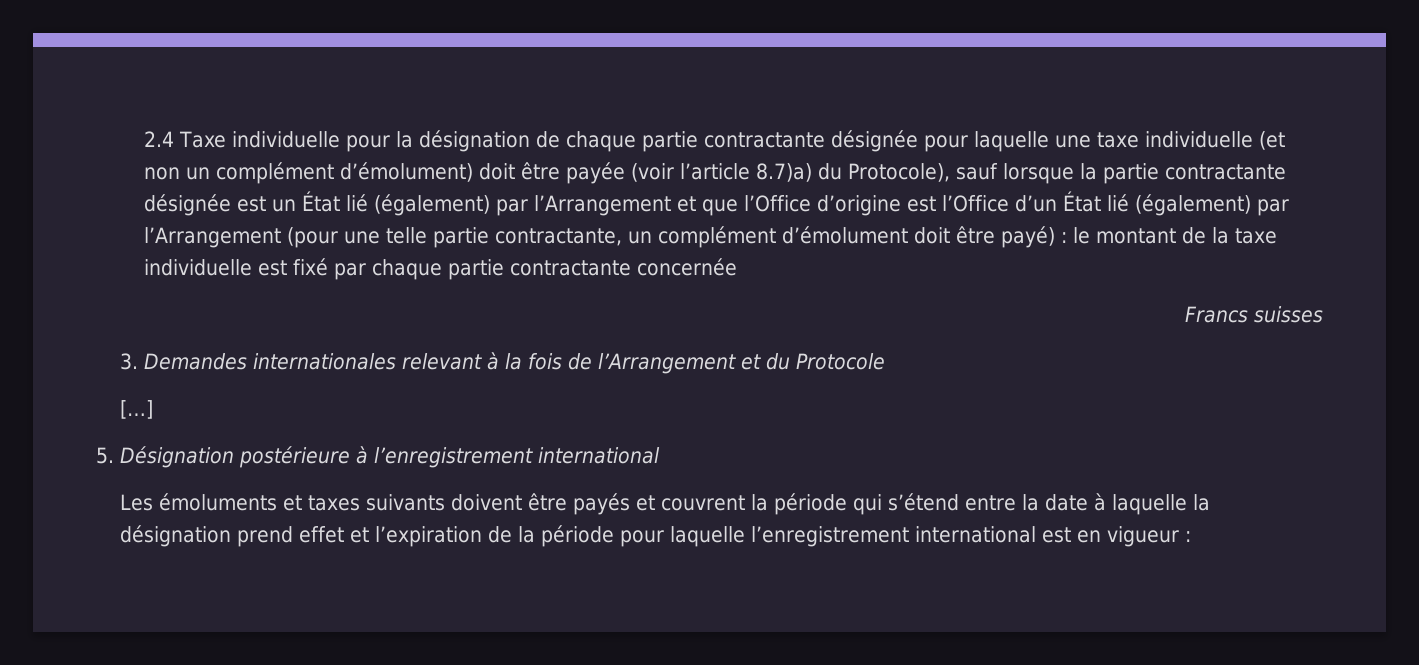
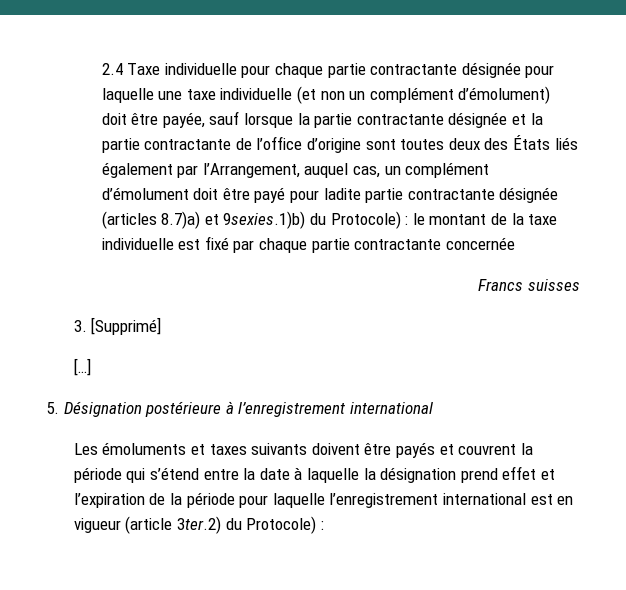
[396,130,561,152] la désignation de -> (271, 71) none
[565,162,950,184] payée (voir l’article 8.7)a) du Protocole), -> [162,112,205,128] payée,
[236,191,1289,216] [143,227,622,248] est un État lié (également) par l’Arrangement et que l’Office d’origine est l’Office d’un État lié (également) par l’Arrangement (pour une telle partie contractante, -> [512,113,543,125] [101,135,578,153] [101,162,381,178] et la partie contractante de l’office d’origine sont toutes deux des États liés également par l’Arrangement, auquel cas,
[1000,226,1055,248] payé) -> [254,187,559,203] [101,211,401,229] payé pour ladite partie contractante désignée (articles 8.7)a) et 9sexies.1)b) du Protocole)
[143,352,885,374] Demandes internationales relevant à la fois de l’Arrangement et du Protocole -> [91,317,162,335] [Supprimé]
(1179, 536) none -> [125,516,317,534] (article 3ter.2) du Protocole)

